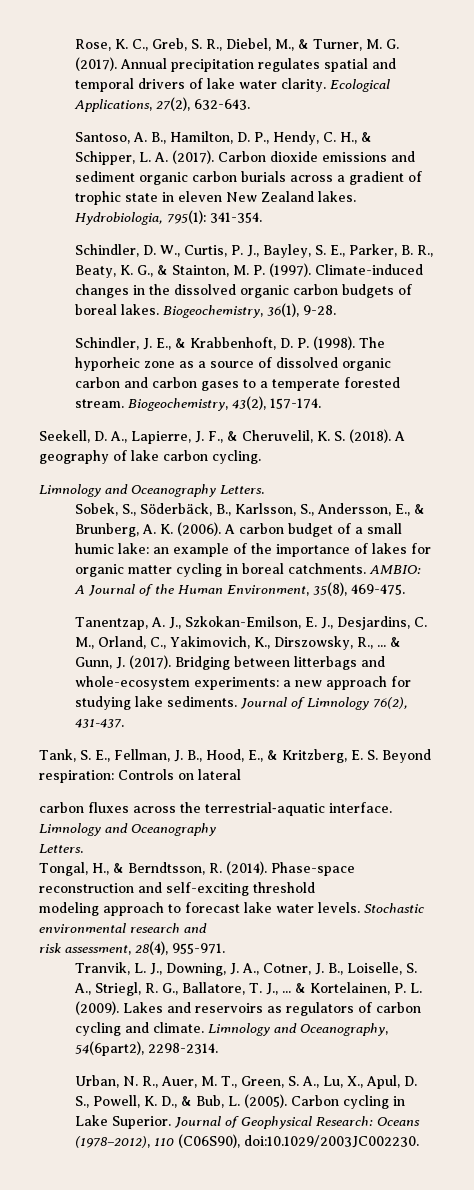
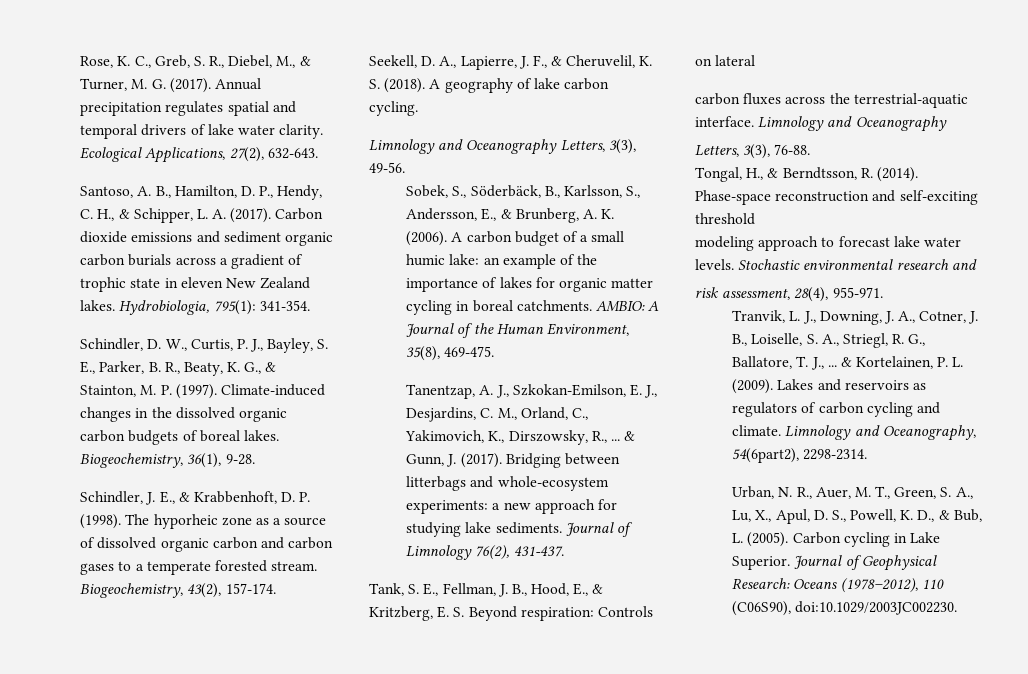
[220,485,264,494] Letters. -> [560,139,636,154] [369,162,405,173] Letters, 3(3), 49-56.
[39,844,83,853] Letters. -> [695,144,811,159] Letters, 3(3), 76-88.

